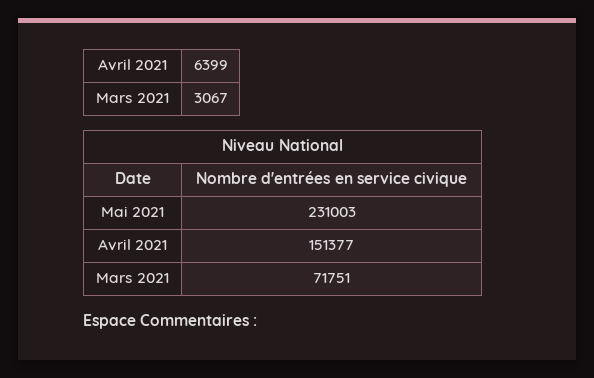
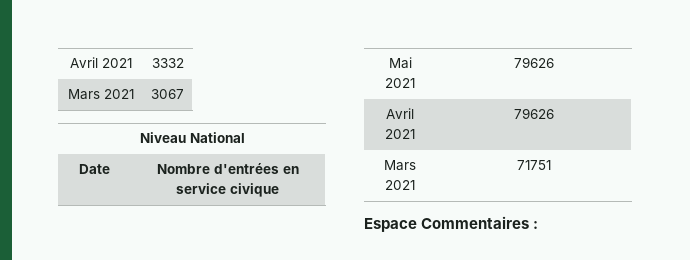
[97,59,168,71] [193,60,228,70] Avril 2021 | 6399 -> [69,57,132,68] [151,58,184,68] Avril 2021 | 3332
[307,207,356,217] [97,239,168,251] [309,240,354,250] 231003 // Avril 2021 | 151377 -> [513,57,554,68] [386,108,414,119] [385,129,415,139] [513,108,554,119] 79626 // Avril 2021 | 79626

